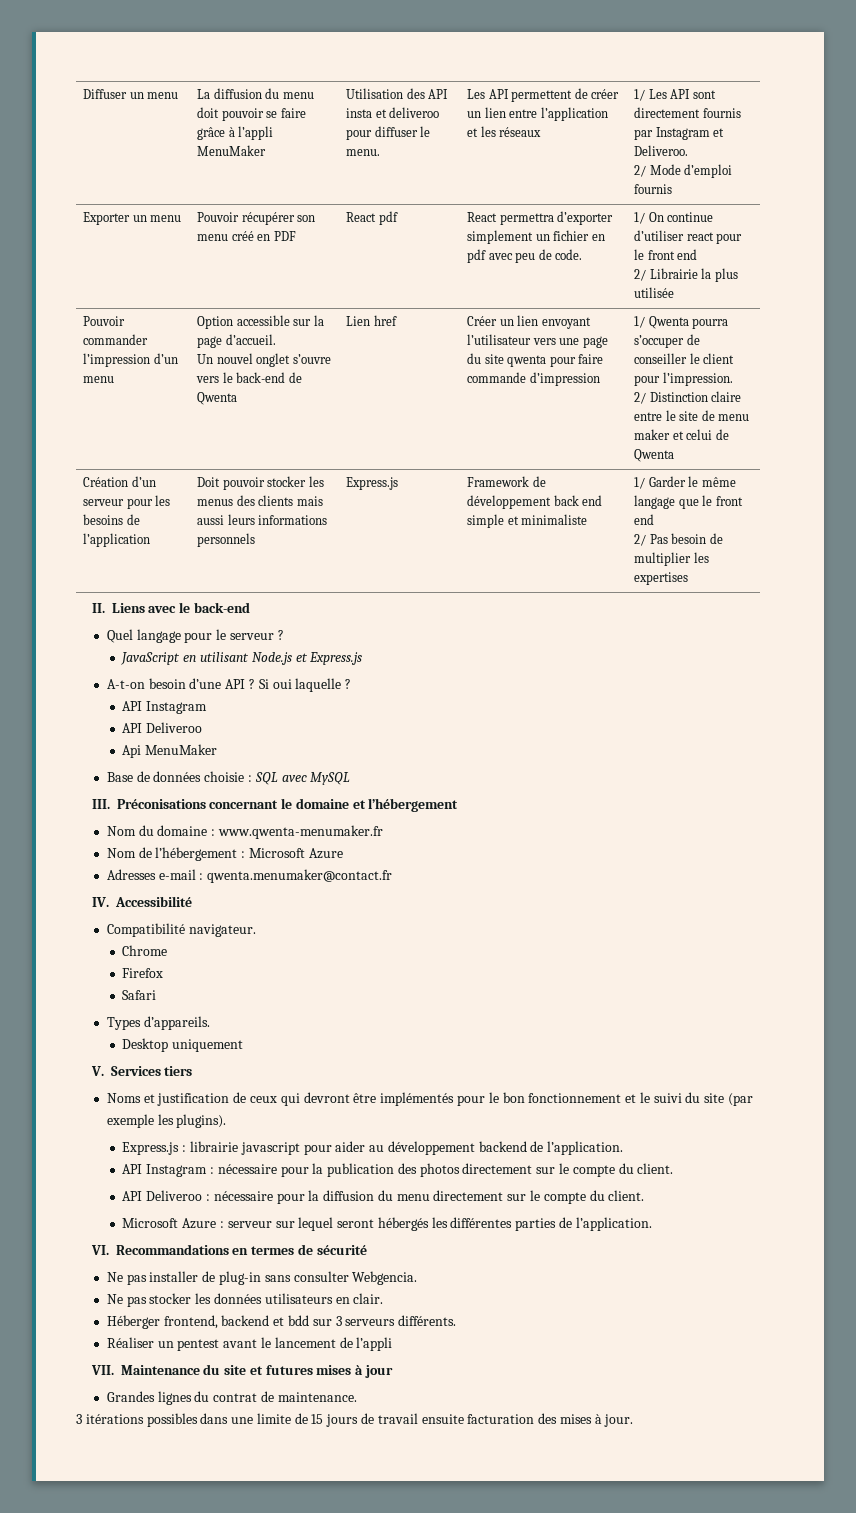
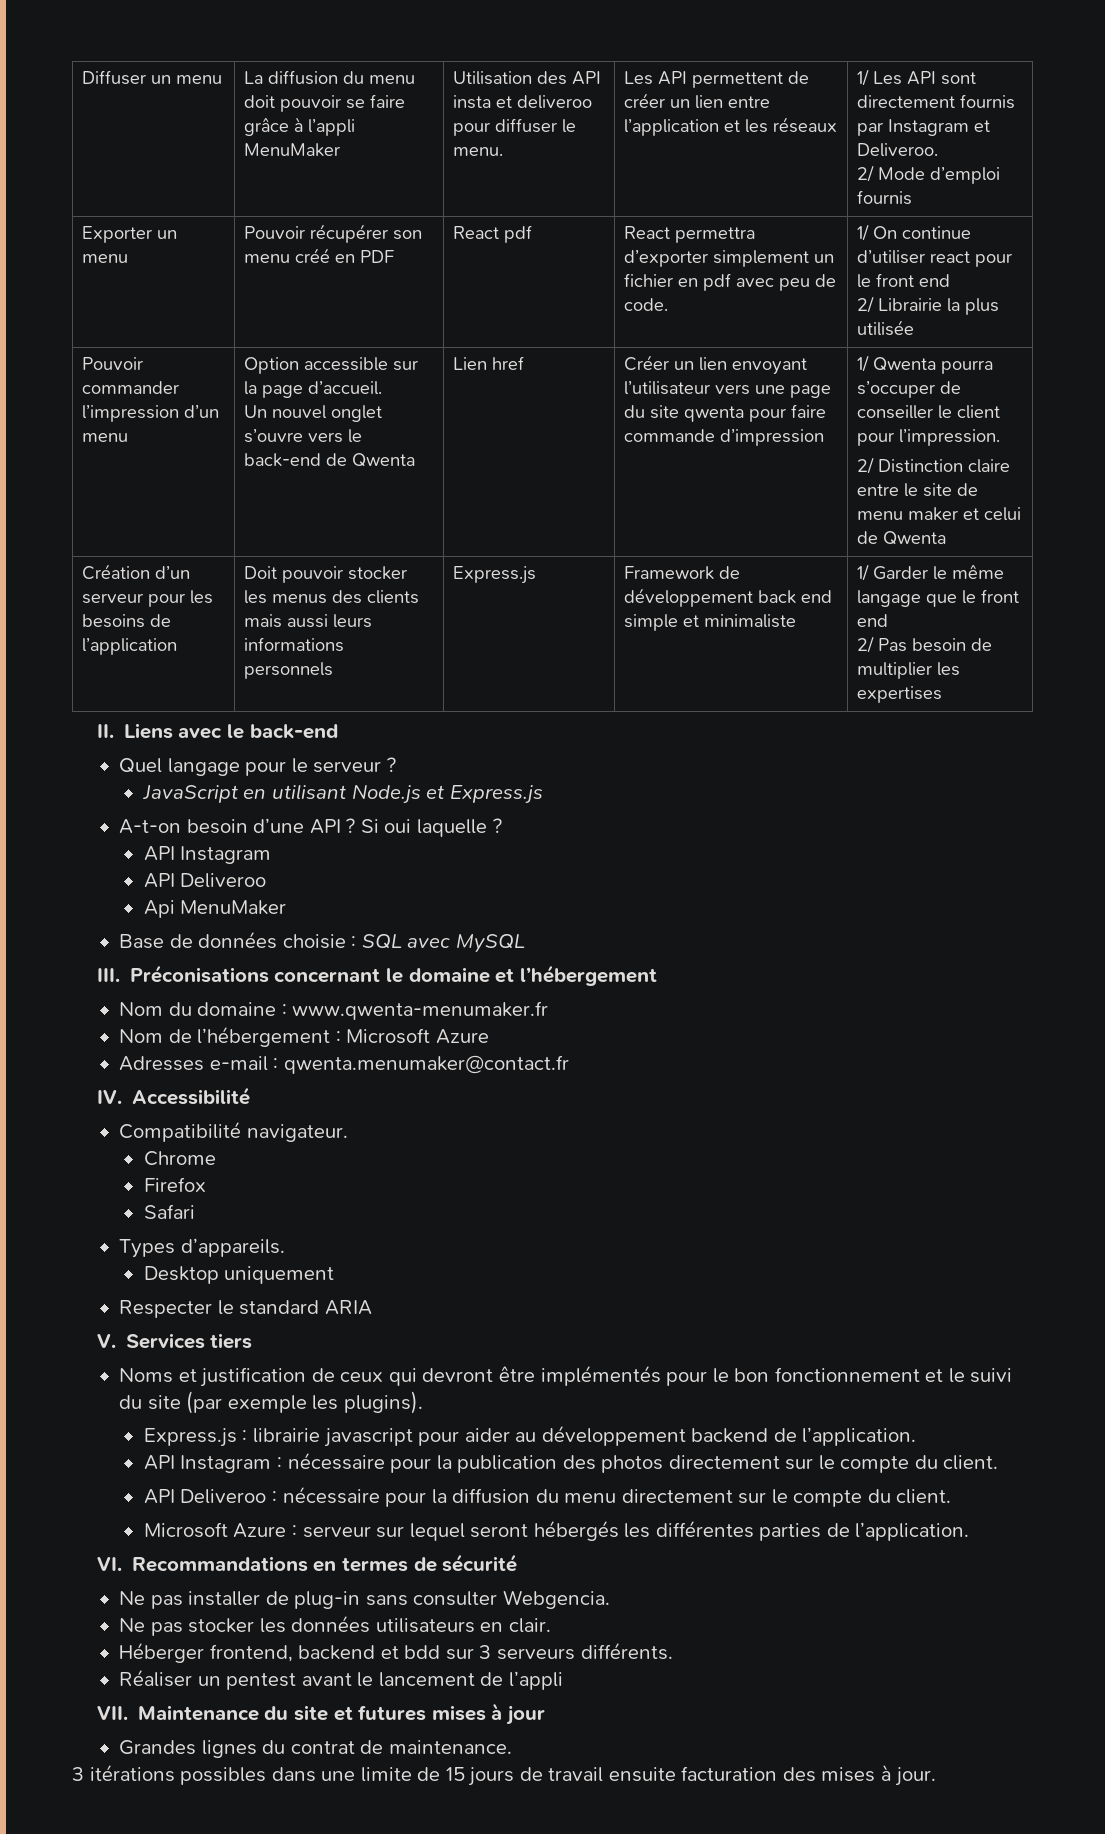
(244, 1045) none -> [119,1300,372,1318] // Respecter le standard ARIA

